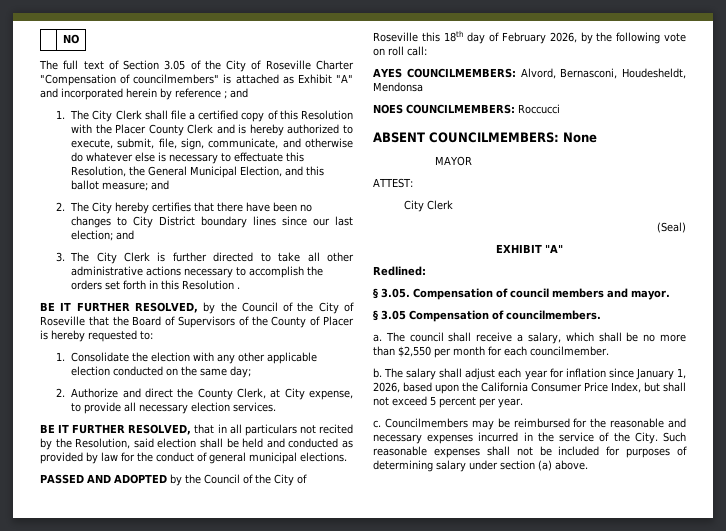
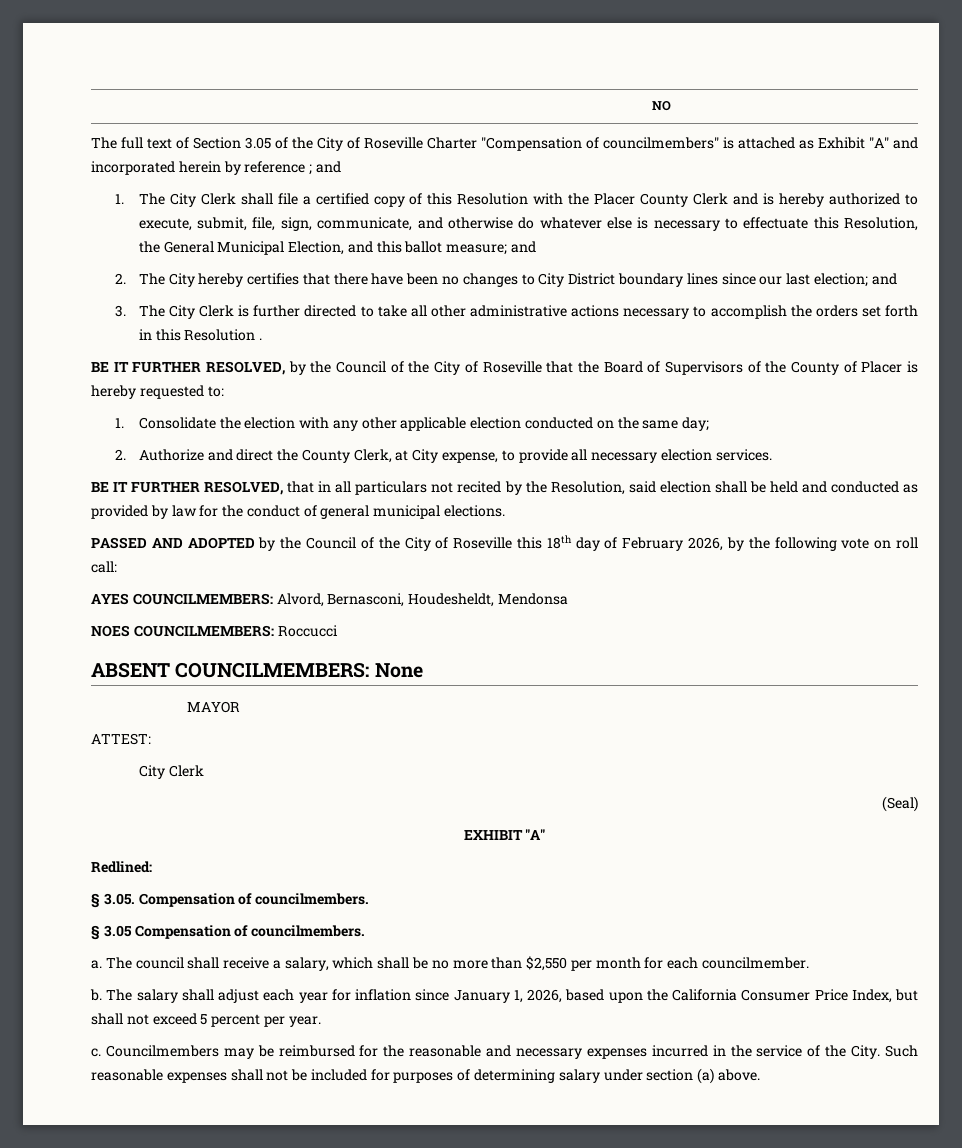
[510,288,670,300] council members and mayor. -> [255,893,370,905] councilmembers.

